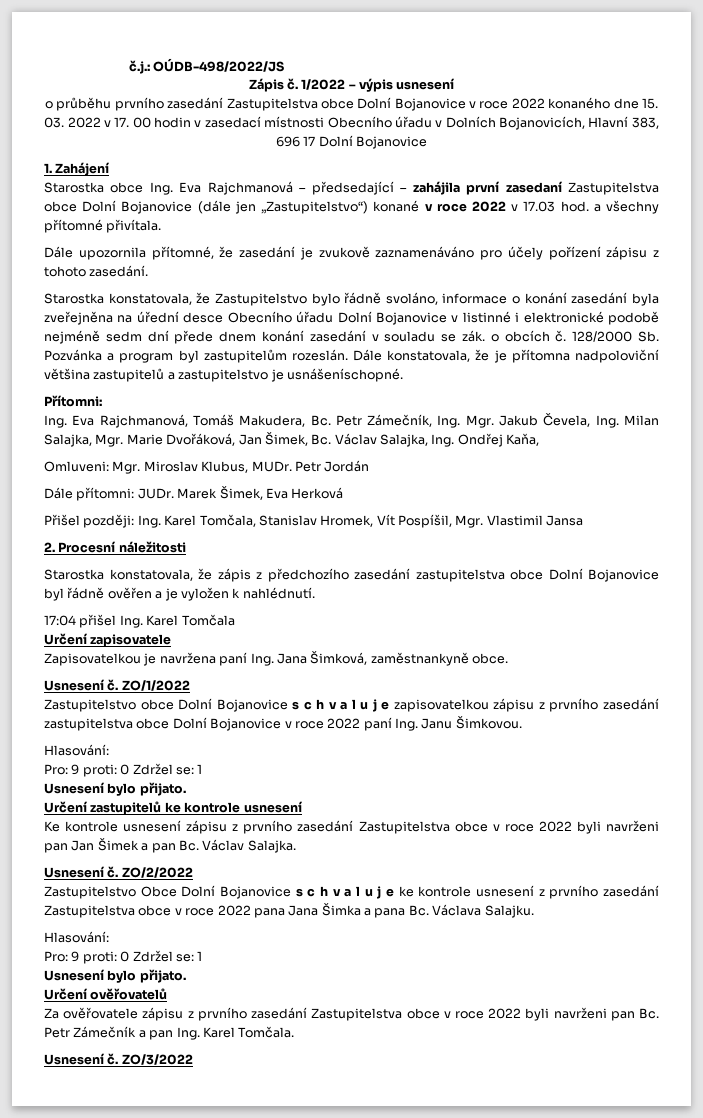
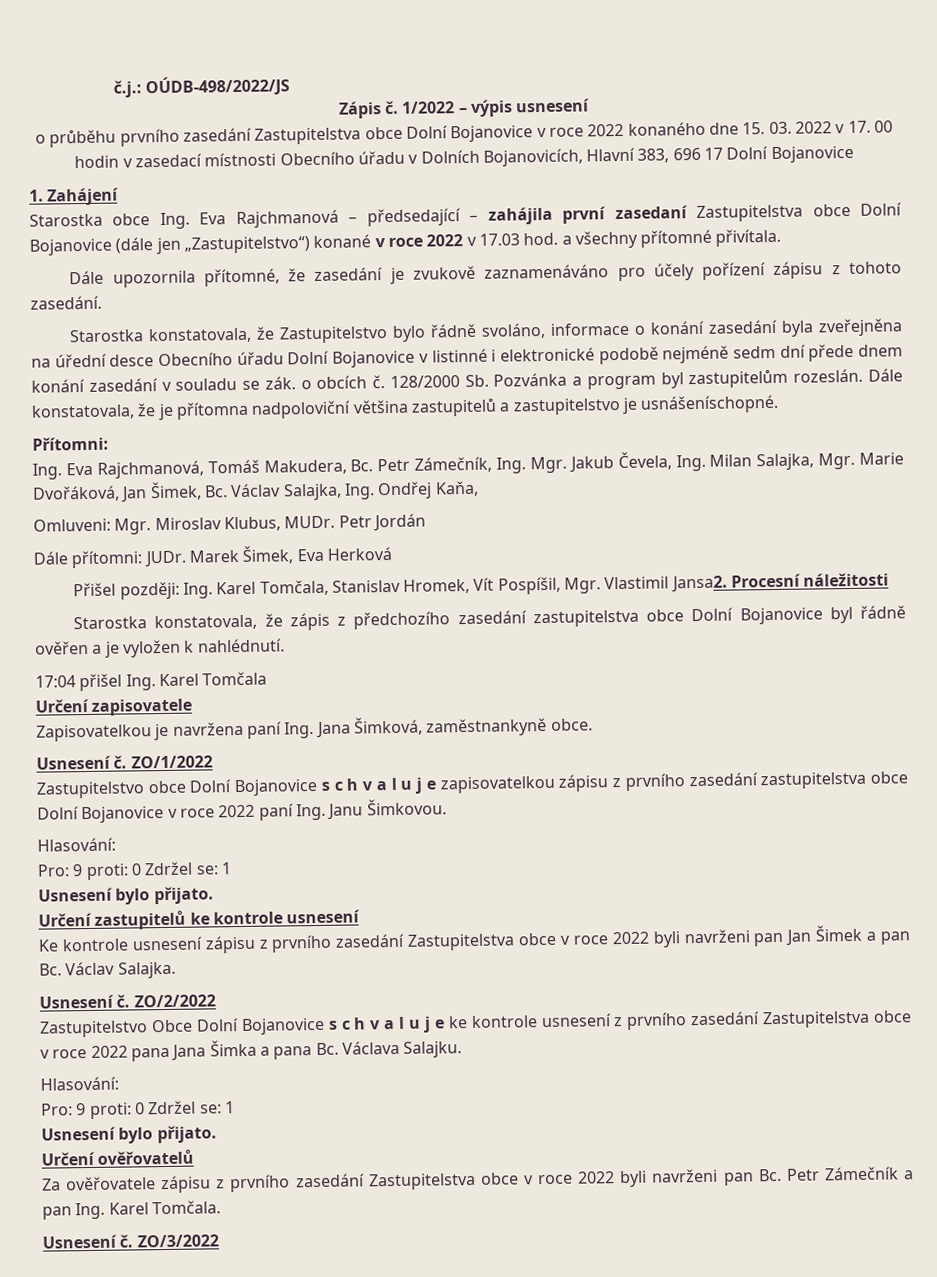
[546,515,584,526] [44,542,55,552] Jansa // 2. -> [670,575,728,593] Jansa2.

